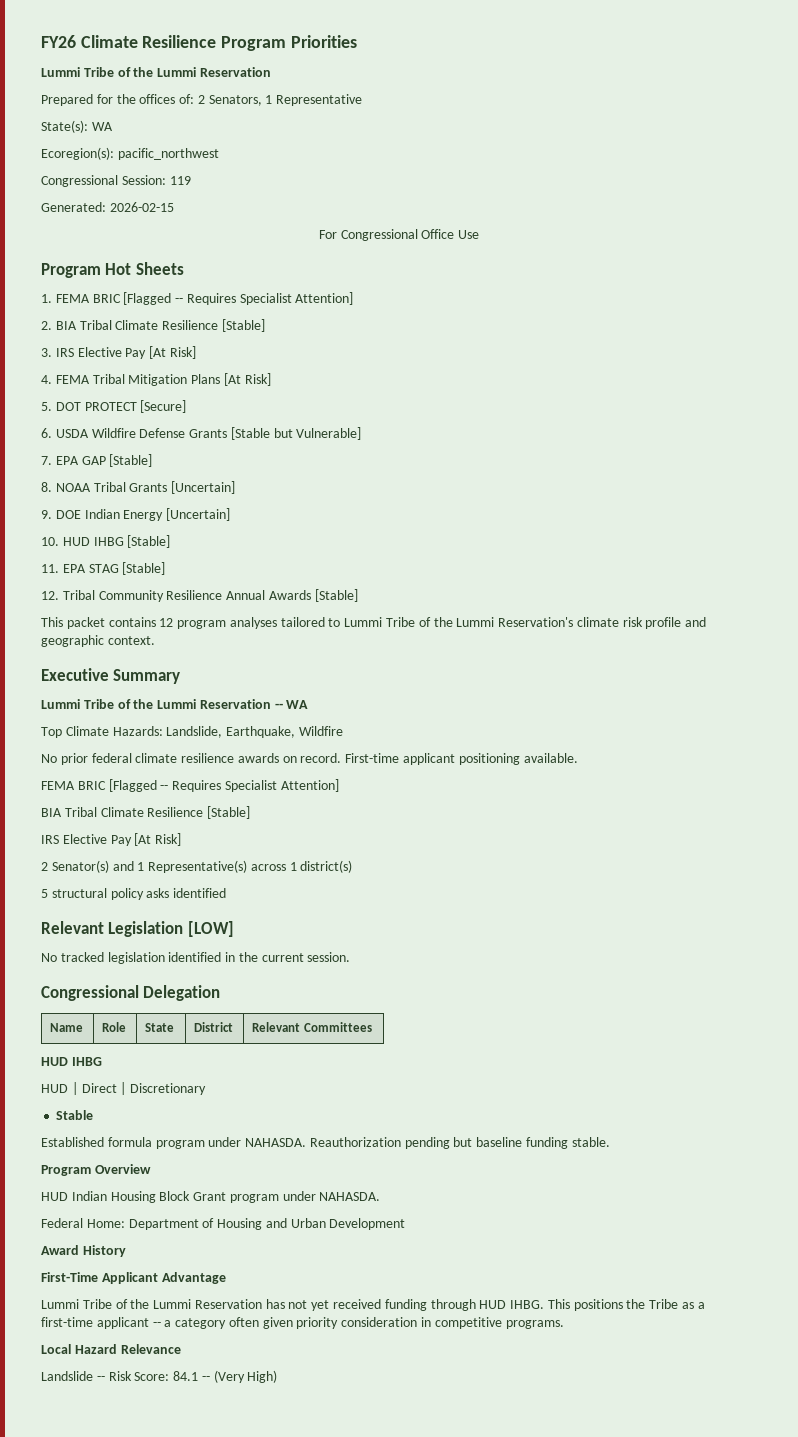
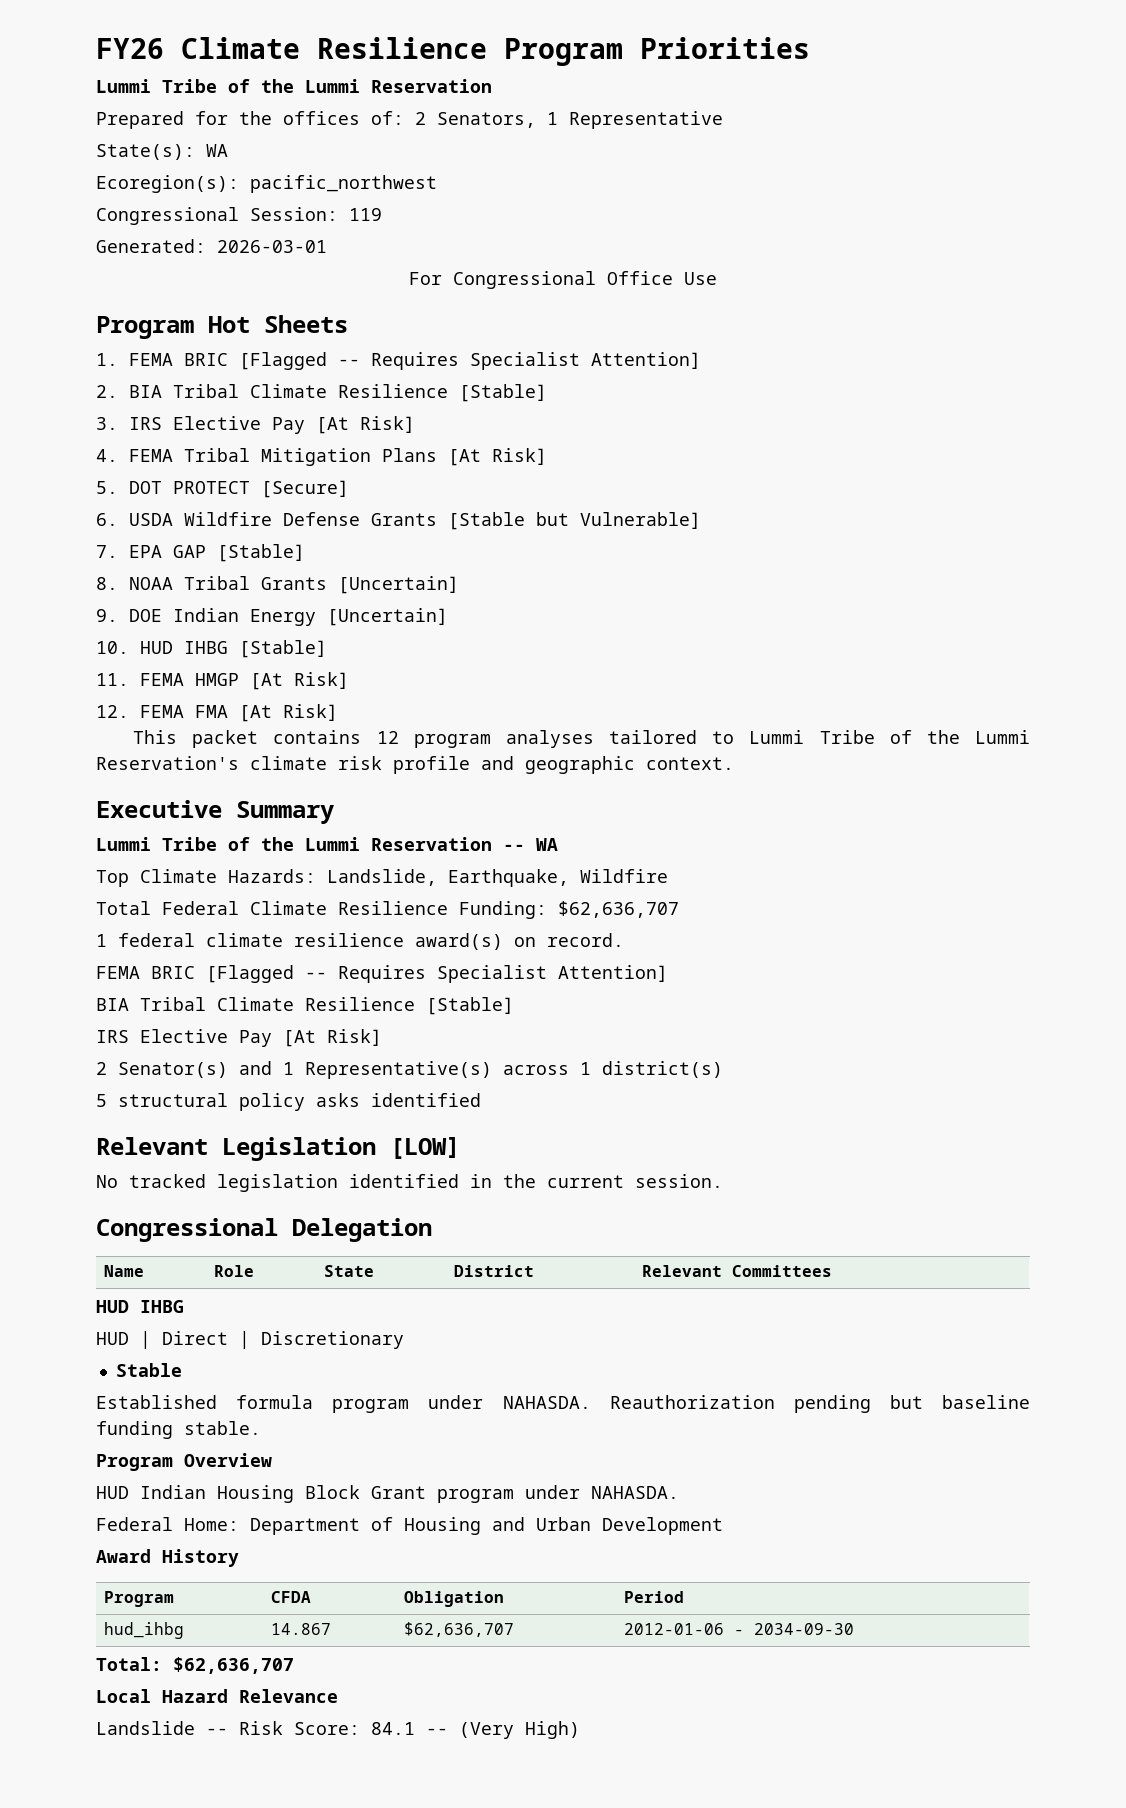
[109,202,174,212] 2026-02-15 -> [217,240,327,253] 2026-03-01
[62,562,166,575] [41,589,358,602] EPA STAG [Stable] // 12. Tribal Community Resilience Annual Awards [Stable] -> [140,672,349,690] [96,704,338,722] FEMA HMGP [At Risk] // 12. FEMA FMA [At Risk]
[41,753,88,765] No prior -> [96,901,679,919] [96,934,107,947] Total Federal Climate Resilience Funding: $62,636,707 // 1
[237,753,279,763] awards -> [415,933,503,950] award(s)
[345,753,578,765] First-time applicant positioning available. -> (624, 940) none
[41,1272,226,1284] [41,1299,705,1311] [41,1317,564,1329] // First-Time Applicant Advantage // Lummi Tribe of the Lummi Reservation has not yet received funding through HUD IHBG. This positions the Tribe as a first-time applicant -- a category often given priority consideration in competitive programs. -> [103,1591,174,1607] [270,1591,311,1603] [403,1591,504,1607] [623,1591,684,1603] [103,1622,184,1639] [270,1623,331,1635] [403,1622,514,1637] [623,1623,854,1635] [96,1657,294,1674] // Program | CFDA | Obligation | Period // hud_ihbg | 14.867 | $62,636,707 | 2012-01-06 - 2034-09-30 // Total: $62,636,707

